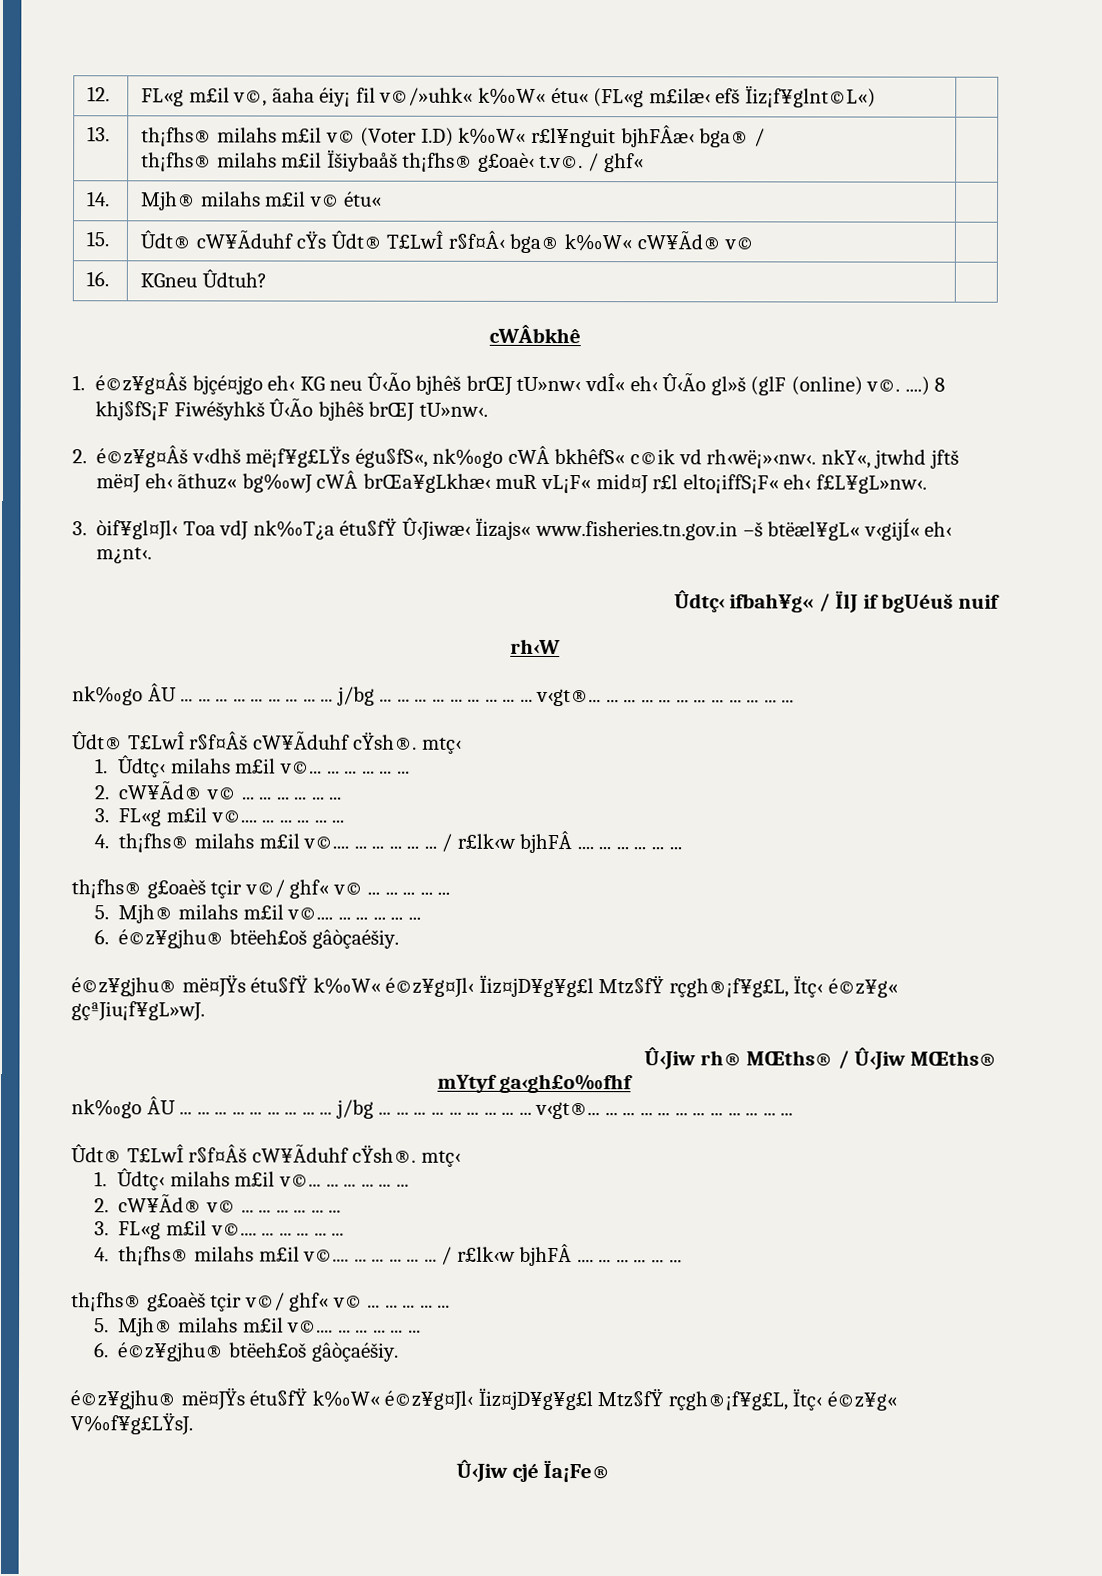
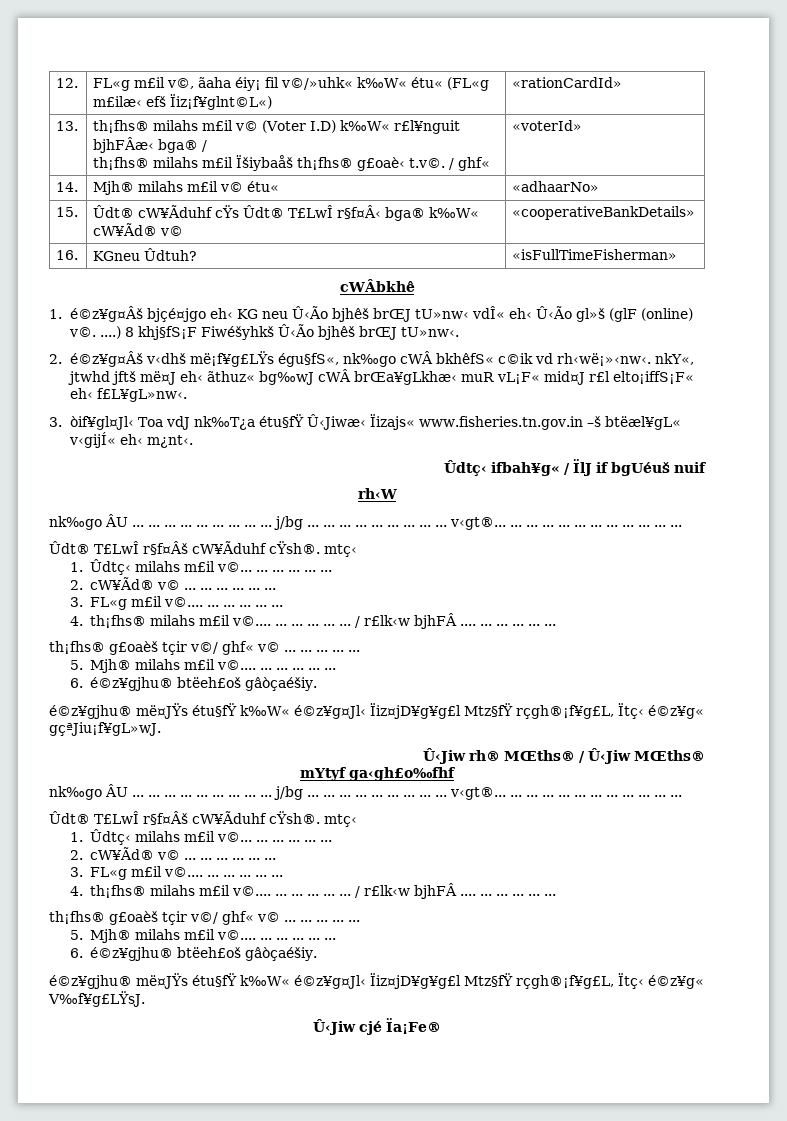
(876, 96) none -> [512,77,623,88] «rationCardId»
(644, 163) none -> [512,120,583,131] «voterId»
(383, 199) none -> [512,181,600,192] «adhaarNo»
(755, 243) none -> [512,206,696,220] «cooperativeBankDetails»
(267, 278) none -> [512,249,678,260] «isFullTimeFisherman»

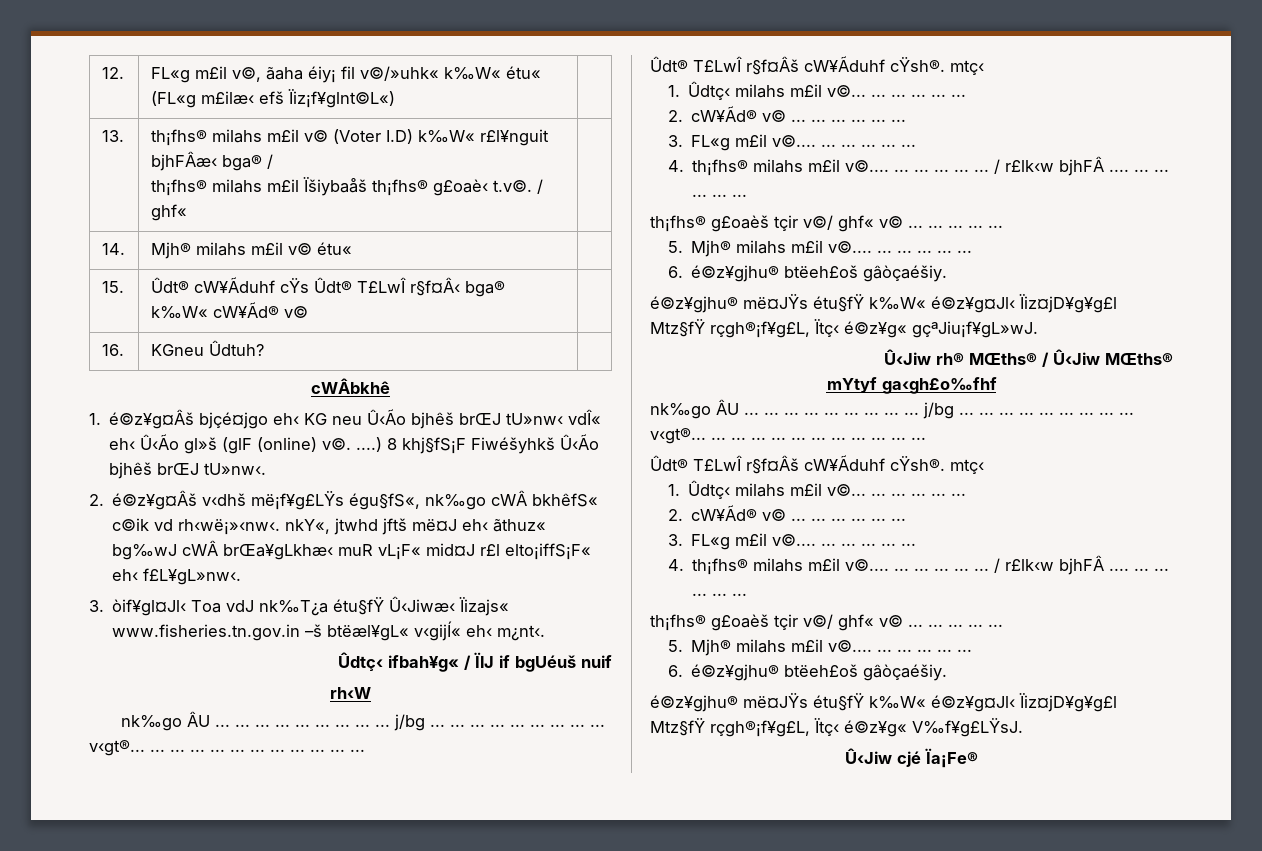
[512,77,623,88] «rationCardId» -> (395, 98) none
[512,120,583,131] «voterId» -> (187, 212) none
[512,181,600,192] «adhaarNo» -> (352, 248) none
[512,206,696,220] «cooperativeBankDetails» -> (308, 312) none
[512,249,678,260] «isFullTimeFisherman» -> (264, 348) none

